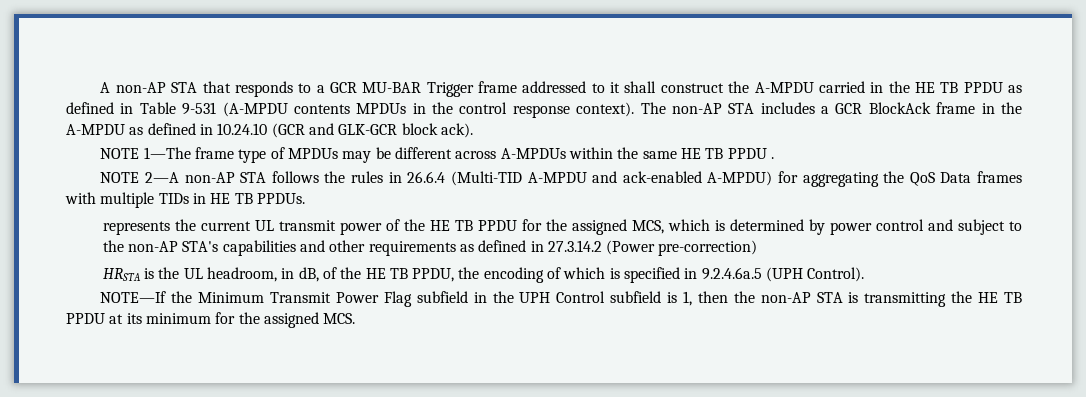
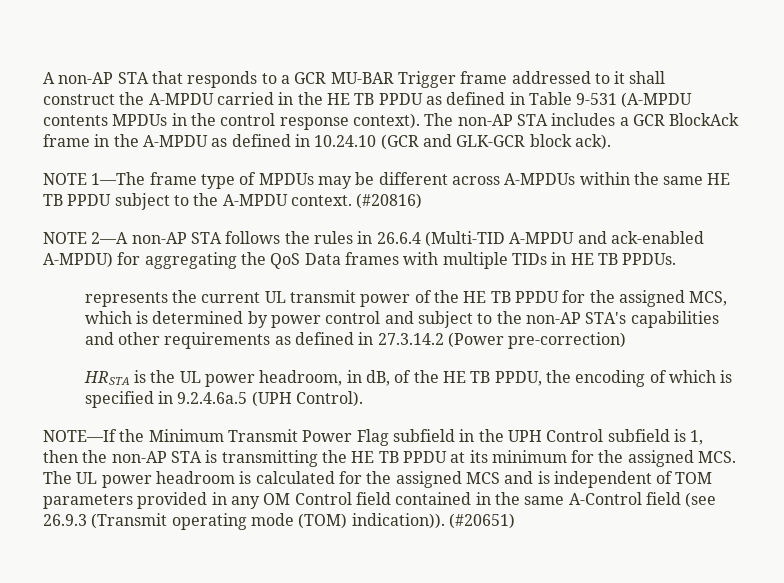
[770,157,774,159] . -> [114,193,423,210] subject to the A-MPDU context. (#20816)
(203, 273) none -> [205,374,256,387] power
(356, 318) none -> [43,471,713,488] [43,492,717,509] [43,513,515,530] The UL power headroom is calculated for the assigned MCS and is independent of TOM parameters provided in any OM Control field contained in the same A-Control field (see 26.9.3 (Transmit operating mode (TOM) indication)). (#20651)

